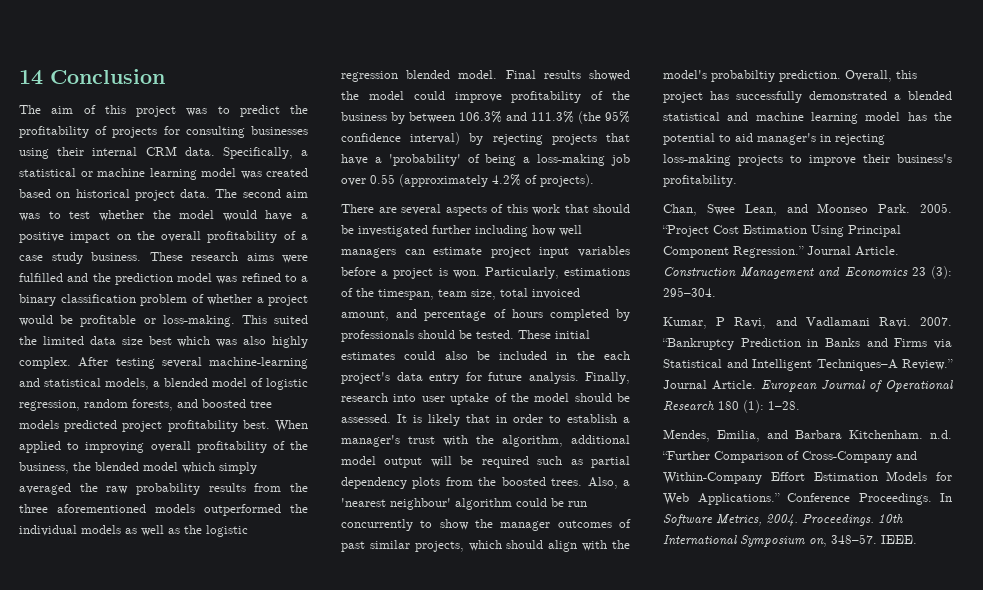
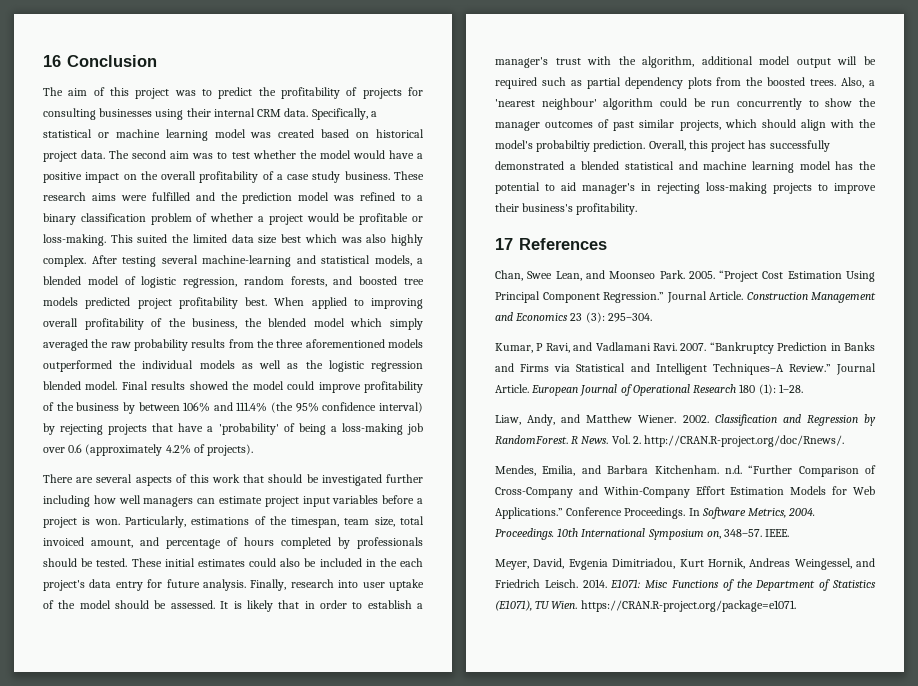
[19,70,43,85] 14 -> [43,55,61,67] 16
[459,111,574,123] 106.3% and 111.3% -> [183,402,268,412] 106% and 111.4%
[370,174,395,184] 0.55 -> [68,444,83,453] 0.6
(737, 181) none -> [495,238,607,250] // 17 References
(800, 405) none -> [495,414,876,426] [495,435,845,447] // Liaw, Andy, and Matthew Wiener. 2002. Classification and Regression by RandomForest. R News. Vol. 2. http://CRAN.R-project.org/doc/Rnews/.
(917, 539) none -> [495,558,875,570] [495,579,876,591] [495,600,796,612] // Meyer, David, Evgenia Dimitriadou, Kurt Hornik, Andreas Weingessel, and Friedrich Leisch. 2014. E1071: Misc Functions of the Department of Statistics (E1071), TU Wien. https://CRAN.R-project.org/package=e1071.

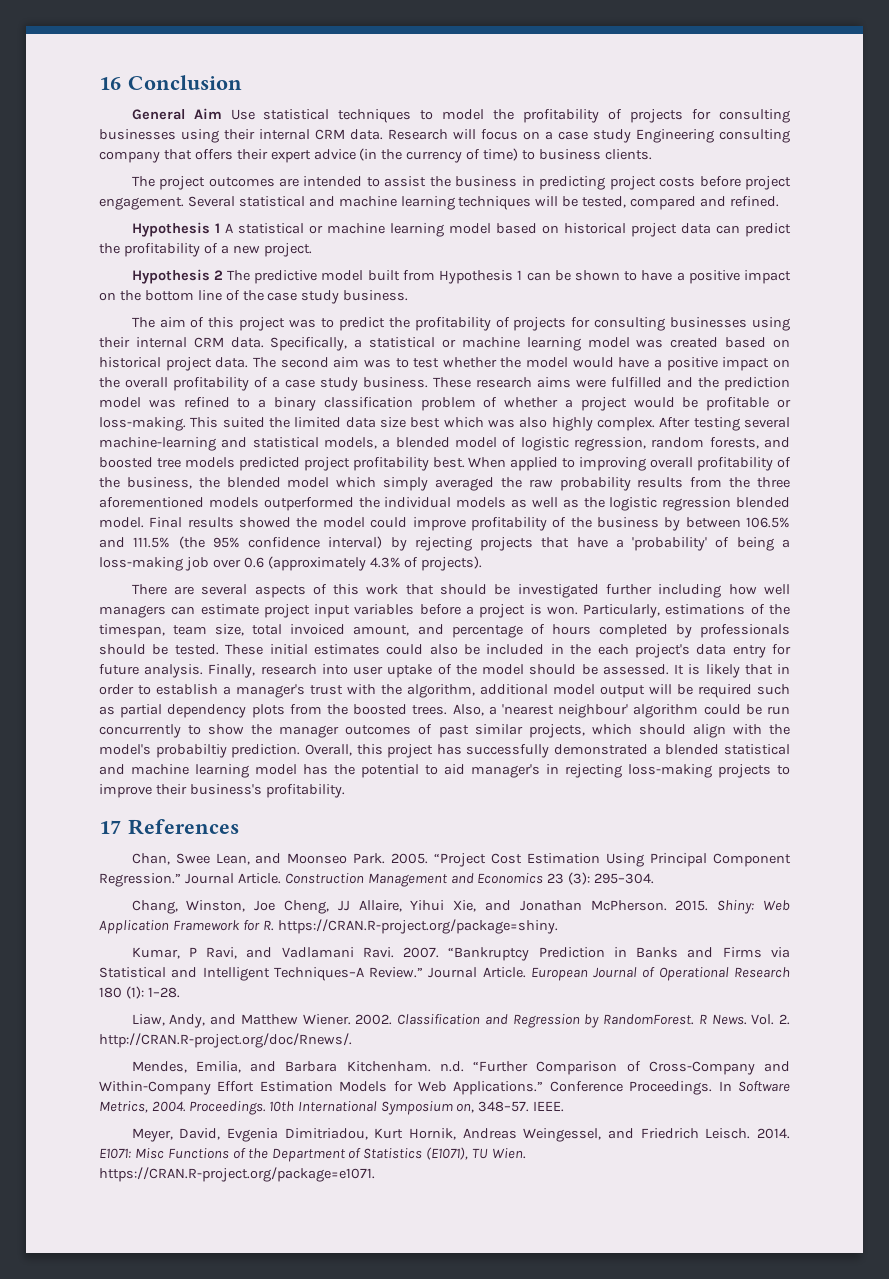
(157, 61) none -> [131,108,790,123] [99,129,790,143] [99,148,652,163] [131,176,791,190] [99,196,779,210] [131,222,791,237] [99,243,312,257] [131,269,791,284] [99,290,409,304] // General Aim Use statistical techniques to model the profitability of projects for consulting businesses using their internal CRM data. Research will focus on a case study Engineering consulting company that offers their expert advice (in the currency of time) to business clients. // The project outcomes are intended to assist the business in predicting project costs before project engagement. Several statistical and machine learning techniques will be tested, compared and refined. // Hypothesis 1 A statistical or machine learning model based on historical project data can predict the profitability of a new project. // Hypothesis 2 The predictive model built from Hypothesis 1 can be shown to have a positive impact on the bottom line of the case study business.
[183,402,268,412] 106% and 111.4% -> [746,517,791,528] [99,537,171,548] 106.5% and 111.5%
[165,444,191,454] 4.2% -> [369,557,401,568] 4.3%
(652, 317) none -> [131,900,791,914] [99,919,558,934] // Chang, Winston, Joe Cheng, JJ Allaire, Yihui Xie, and Jonathan McPherson. 2015. Shiny: Web Application Framework for R. https://CRAN.R-project.org/package=shiny.

